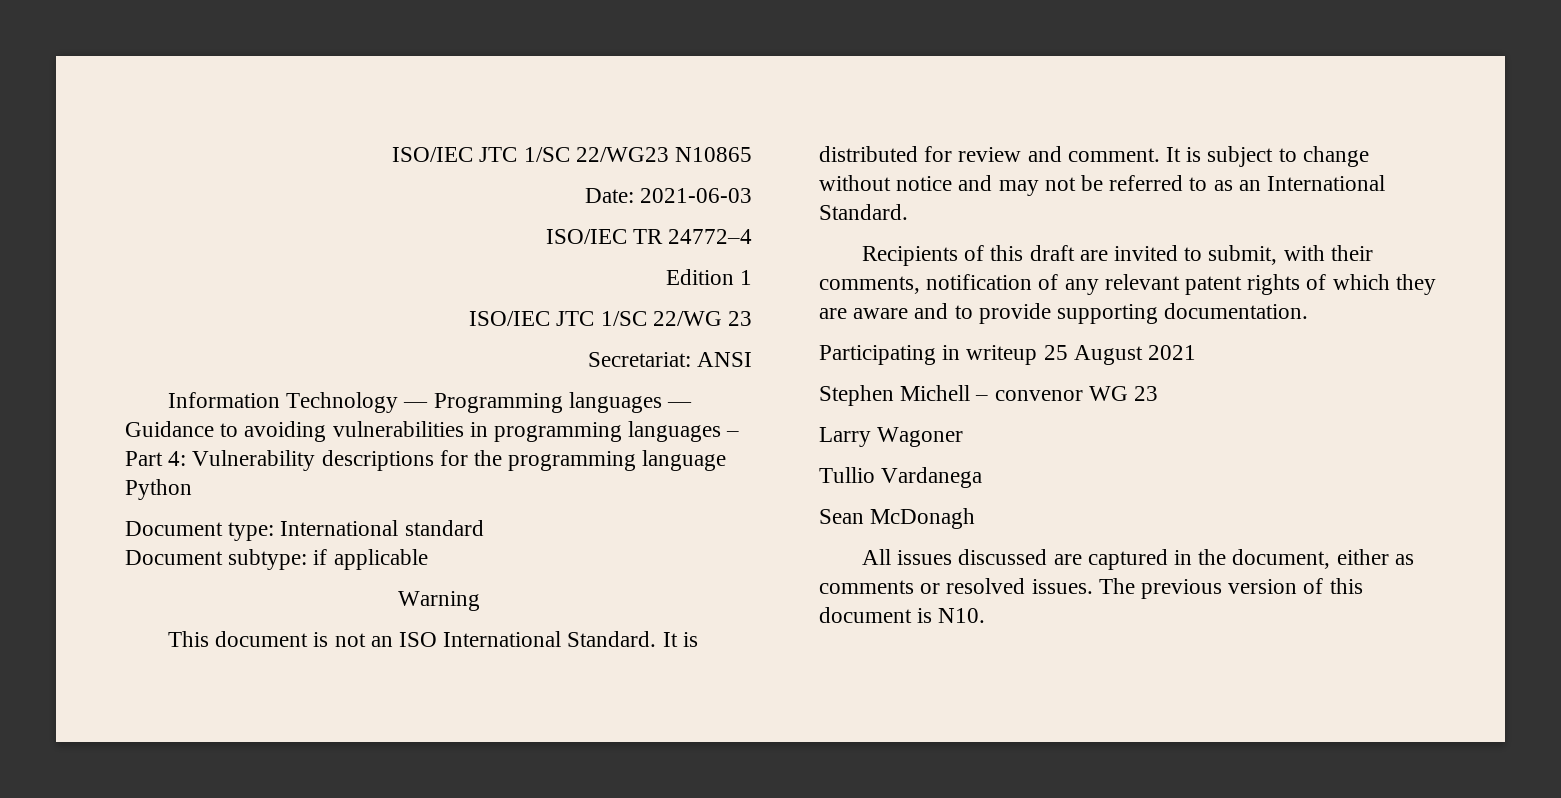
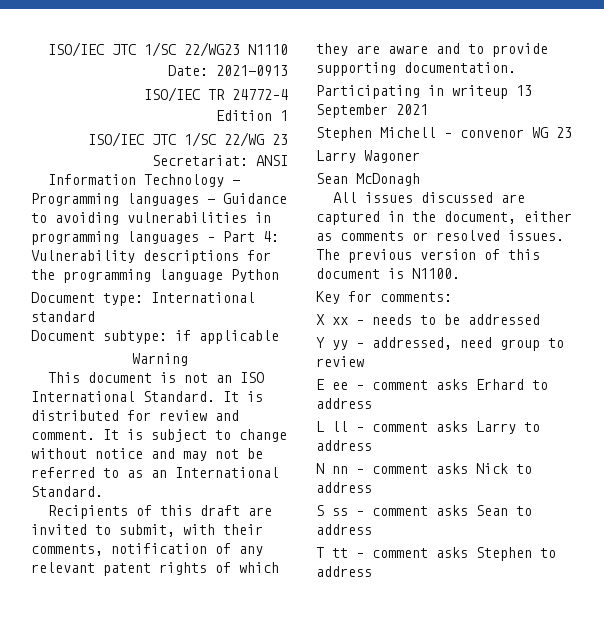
[675,147,752,162] N10865 -> [248,44,288,55] N1110
[640,188,752,203] 2021-06-03 -> [216,65,288,76] 2021-0913
[1043,345,1143,365] 25 August -> [516,85,532,96] [316,104,388,118] 13 September
[819,467,983,488] // Tullio Vardanega -> (420, 156) none
[938,608,986,623] N10. -> [412,268,460,279] [316,291,452,304] [316,314,540,325] [316,337,564,351] [316,356,364,367] [316,379,548,390] [316,398,372,409] [316,421,540,434] [316,440,372,451] [316,463,532,474] [316,482,372,493] [316,505,532,516] [316,524,372,535] [316,547,556,561] [316,566,372,577] N1100. // Key for comments: // X xx – needs to be addressed // Y yy – addressed, need group to review // E ee – comment asks Erhard to address // L ll – comment asks Larry to address // N nn – comment asks Nick to address // S ss – comment asks Sean to address // T tt – comment asks Stephen to address

